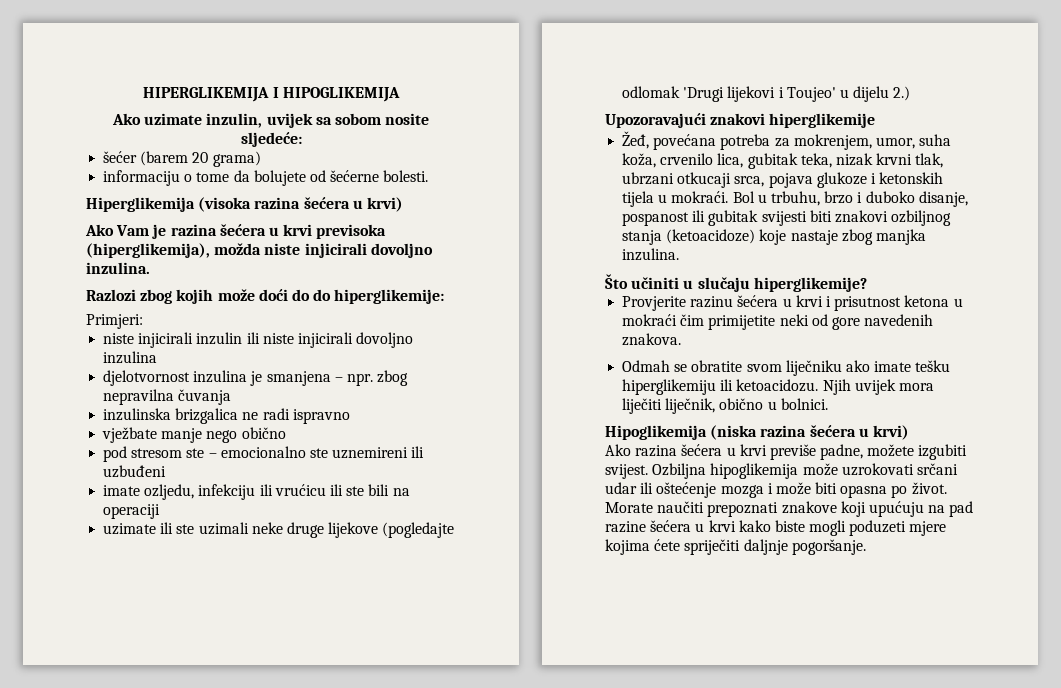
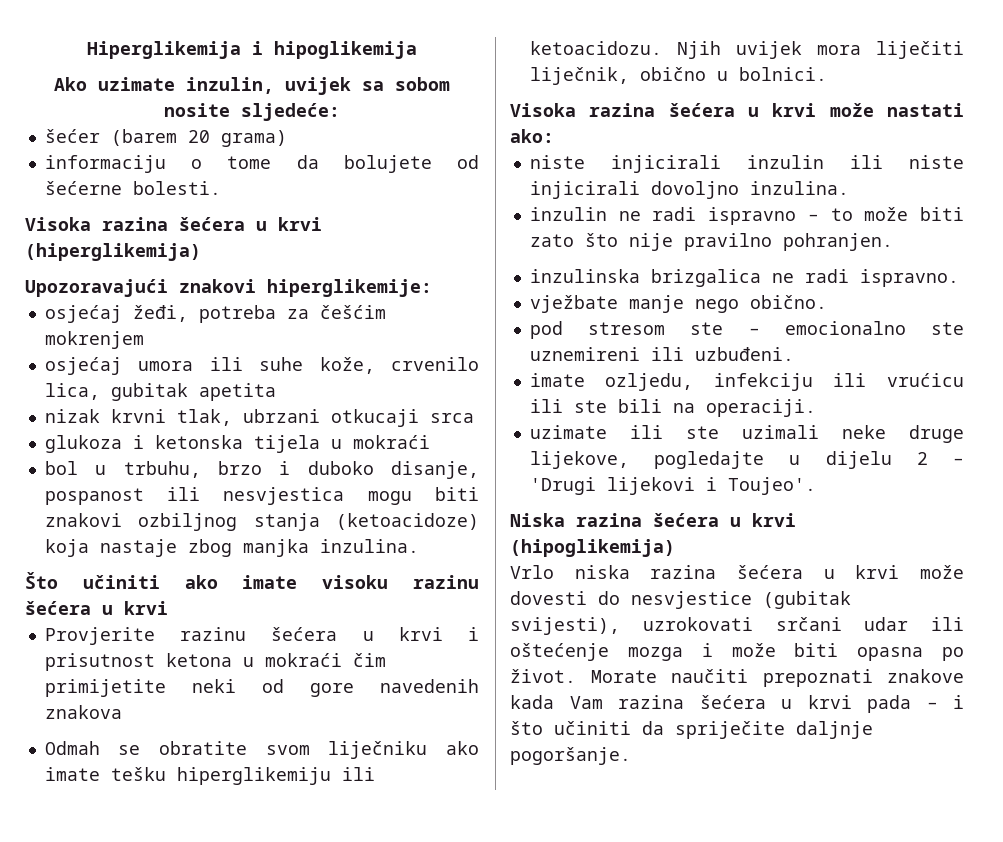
[143,87,400,102] HIPERGLIKEMIJA I HIPOGLIKEMIJA -> [87,41,417,59] Hiperglikemija i hipoglikemija
[86,197,403,212] [85,224,387,239] [86,243,433,258] [86,262,150,274] [86,289,445,304] [86,314,143,329] [103,332,414,348] [103,351,158,364] [103,370,409,386] [103,389,232,405] [103,408,350,424] [102,427,286,443] [103,446,425,462] [103,465,167,478] [103,484,410,500] [103,504,161,519] [103,522,455,538] [622,86,911,102] [605,113,876,128] [622,131,952,150] [622,153,657,168] Hiperglikemija (visoka razina šećera u krvi) // Ako Vam je razina šećera u krvi previsoka (hiperglikemija), možda niste injicirali dovoljno inzulina. // Razlozi zbog kojih može doći do do hiperglikemije: // Primjeri: // niste injicirali inzulin ili niste injicirali dovoljno inzulina // djelotvornost inzulina je smanjena – npr. zbog nepravilna čuvanja // inzulinska brizgalica ne radi ispravno // vježbate manje nego obično // pod stresom ste – emocionalno ste uznemireni ili uzbuđeni // imate ozljedu, infekciju ili vrućicu ili ste bili na operaciji // uzimate ili ste uzimali neke druge lijekove (pogledajte odlomak 'Drugi lijekovi i Toujeo' u dijelu 2.) // Upozoravajući znakovi hiperglikemije // Žeđ, povećana potreba za mokrenjem, umor, suha koža, -> [25,217,322,231] [25,243,201,261] [25,279,432,297] [44,305,386,323] [44,331,144,349] [44,357,375,375] Visoka razina šećera u krvi (hiperglikemija) // Upozoravajući znakovi hiperglikemije: // osjećaj žeđi, potreba za češćim mokrenjem // osjećaj umora ili suhe kože,
[800,153,832,168] teka, -> [198,383,276,401] apetita //
[734,172,944,188] [622,191,755,207] srca, pojava glukoze i ketonskih tijela u mokraći. Bol -> [429,413,474,423] [44,435,430,453] [44,461,78,475] srca // glukoza i ketonska tijela u mokraći // bol
[708,210,807,226] gubitak svijesti -> [223,487,412,505] nesvjestica mogu
[759,229,787,245] koje -> [44,539,89,557] koja
[683,277,867,292] u slučaju hiperglikemije? -> [184,575,480,589] [25,601,168,615] ako imate visoku razinu šećera u krvi
[622,333,682,346] znakova. -> [44,705,122,719] znakova
[605,425,909,440] [605,444,968,460] [605,463,838,479] Hipoglikemija (niska razina šećera u krvi) // Ako razina šećera u krvi previše padne, možete izgubiti svijest. Ozbiljna hipoglikemija može -> [510,103,964,117] [510,129,554,143] [529,155,964,173] [529,181,849,199] [529,207,964,225] [529,233,893,251] [529,269,959,287] [529,295,827,313] [529,321,964,339] [529,347,794,361] [529,373,964,391] [529,399,816,417] [529,425,964,443] [529,451,964,469] [529,477,816,495] [510,513,796,527] [510,539,675,557] [510,565,964,579] [510,591,851,609] [510,617,620,635] Visoka razina šećera u krvi može nastati ako: // niste injicirali inzulin ili niste injicirali dovoljno inzulina. // inzulin ne radi ispravno – to može biti zato što nije pravilno pohranjen. // inzulinska brizgalica ne radi ispravno. // vježbate manje nego obično. // pod stresom ste – emocionalno ste uznemireni ili uzbuđeni. // imate ozljedu, infekciju ili vrućicu ili ste bili na operaciji. // uzimate ili ste uzimali neke druge lijekove, pogledajte u dijelu 2 – 'Drugi lijekovi i Toujeo'. // Niska razina šećera u krvi (hipoglikemija) // Vrlo niska razina šećera u krvi može dovesti do nesvjestice (gubitak svijesti),
[840,501,974,517] [605,520,947,536] [605,539,741,555] koji upućuju na pad razine šećera u krvi kako biste mogli poduzeti mjere kojima ćete spriječiti -> [510,695,964,713] [510,721,785,739] kada Vam razina šećera u krvi pada – i što učiniti da spriječite

